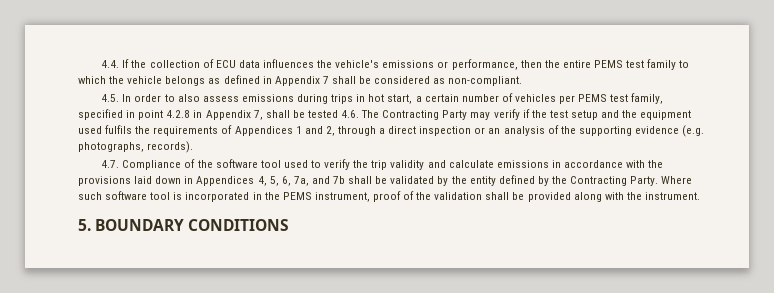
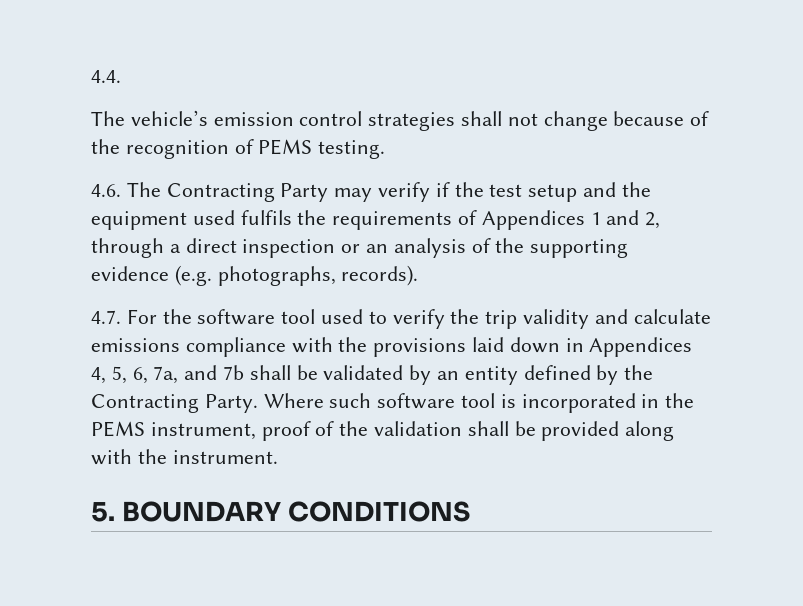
[122,59,690,70] [78,75,523,86] [101,93,664,104] [78,109,338,120] If the collection of ECU data influences the vehicle's emissions or performance, then the entire PEMS test family to which the vehicle belongs as defined in Appendix 7 shall be considered as non-compliant. // 4.5. In order to also assess emissions during trips in hot start, a certain number of vehicles per PEMS test family, specified in point 4.2.8 in Appendix 7, shall be tested -> [91,110,710,131] [91,139,386,159] // The vehicle’s emission control strategies shall not change because of the recognition of PEMS testing. //
[122,159,196,170] Compliance of -> [126,309,157,324] For
[551,160,623,168] in accordance -> [185,337,286,357] compliance
[451,176,467,184] the -> [437,371,460,380] an

